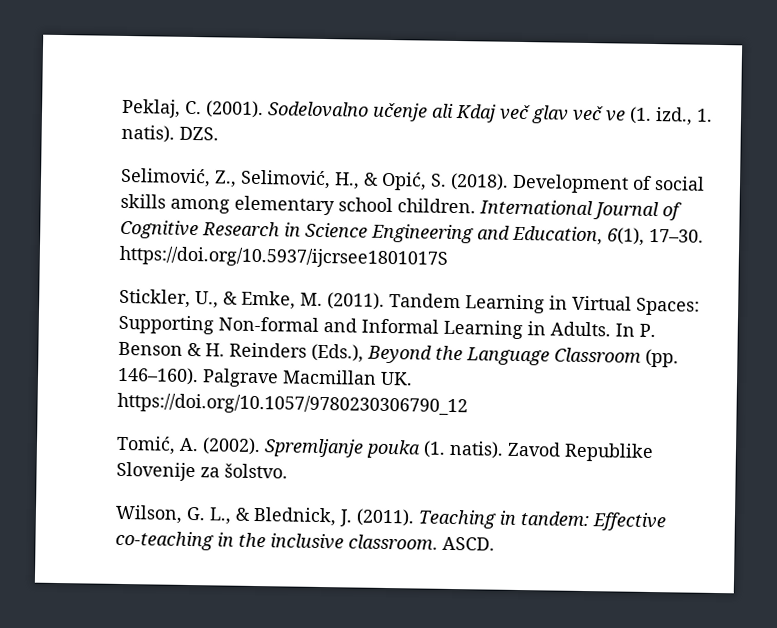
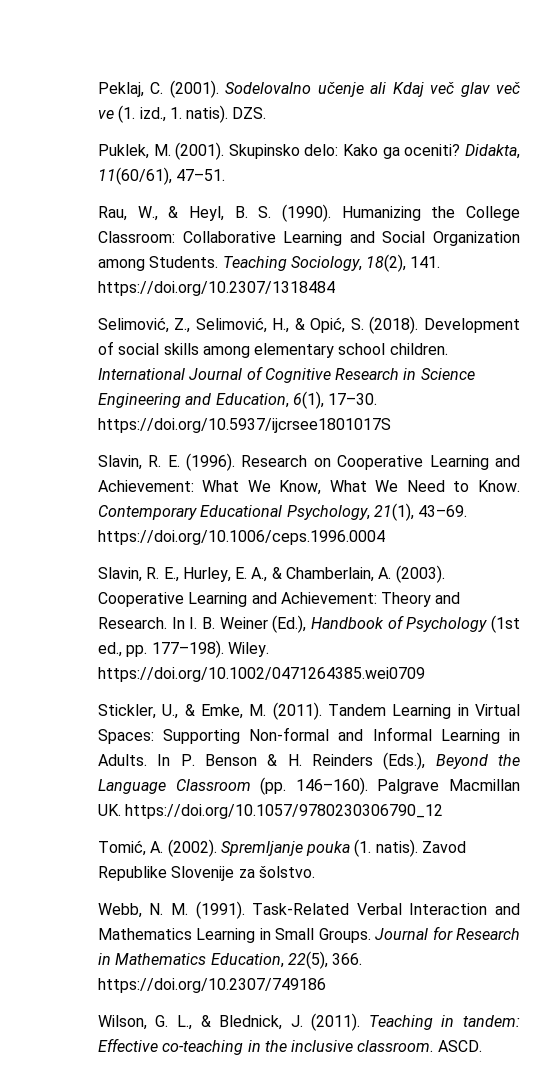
(219, 133) none -> [97,142,521,160] [97,167,226,185] [97,204,520,222] [97,231,521,246] [97,254,441,272] [97,281,335,296] // Puklek, M. (2001). Skupinsko delo: Kako ga oceniti? Didakta, 11(60/61), 47–51. // Rau, W., & Heyl, B. S. (1990). Humanizing the College Classroom: Collaborative Learning and Social Organization among Students. Teaching Sociology, 18(2), 141. https://doi.org/10.2307/1318484
(448, 257) none -> [97,453,520,471] [97,480,521,495] [97,503,468,521] [97,530,385,545] [97,565,445,583] [97,592,461,607] [97,615,520,633] [97,640,269,658] [97,667,425,682] // Slavin, R. E. (1996). Research on Cooperative Learning and Achievement: What We Know, What We Need to Know. Contemporary Educational Psychology, 21(1), 43–69. https://doi.org/10.1006/ceps.1996.0004 // Slavin, R. E., Hurley, E. A., & Chamberlain, A. (2003). Cooperative Learning and Achievement: Theory and Research. In I. B. Weiner (Ed.), Handbook of Psychology (1st ed., pp. 177–198). Wiley. https://doi.org/10.1002/0471264385.wei0709
(288, 471) none -> [97,901,520,919] [97,926,520,943] [97,951,363,969] [97,978,326,993] // Webb, N. M. (1991). Task-Related Verbal Interaction and Mathematics Learning in Small Groups. Journal for Research in Mathematics Education, 22(5), 366. https://doi.org/10.2307/749186

